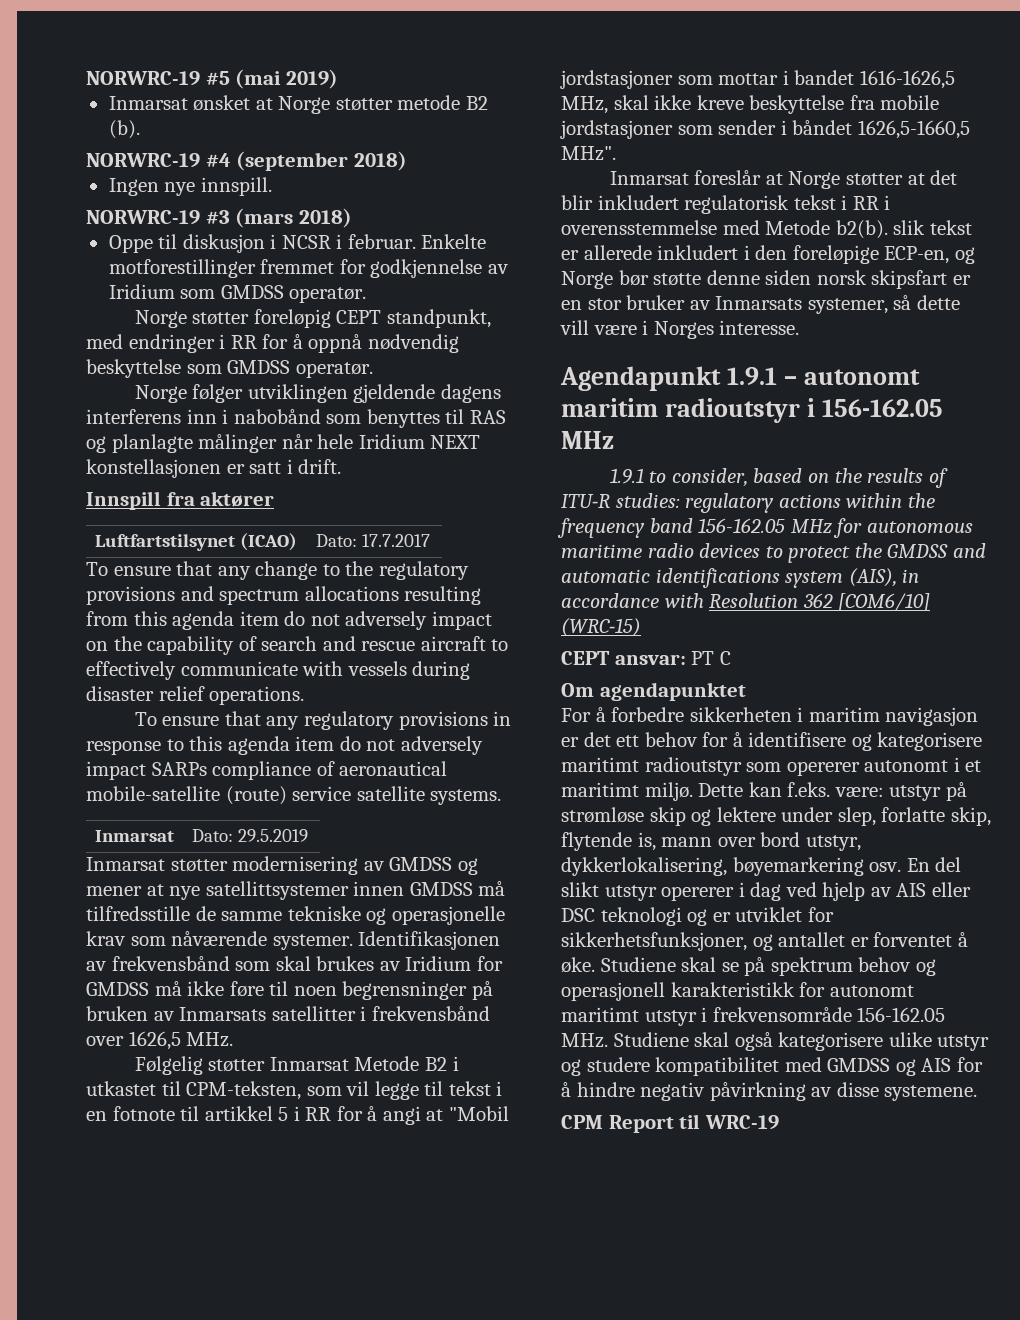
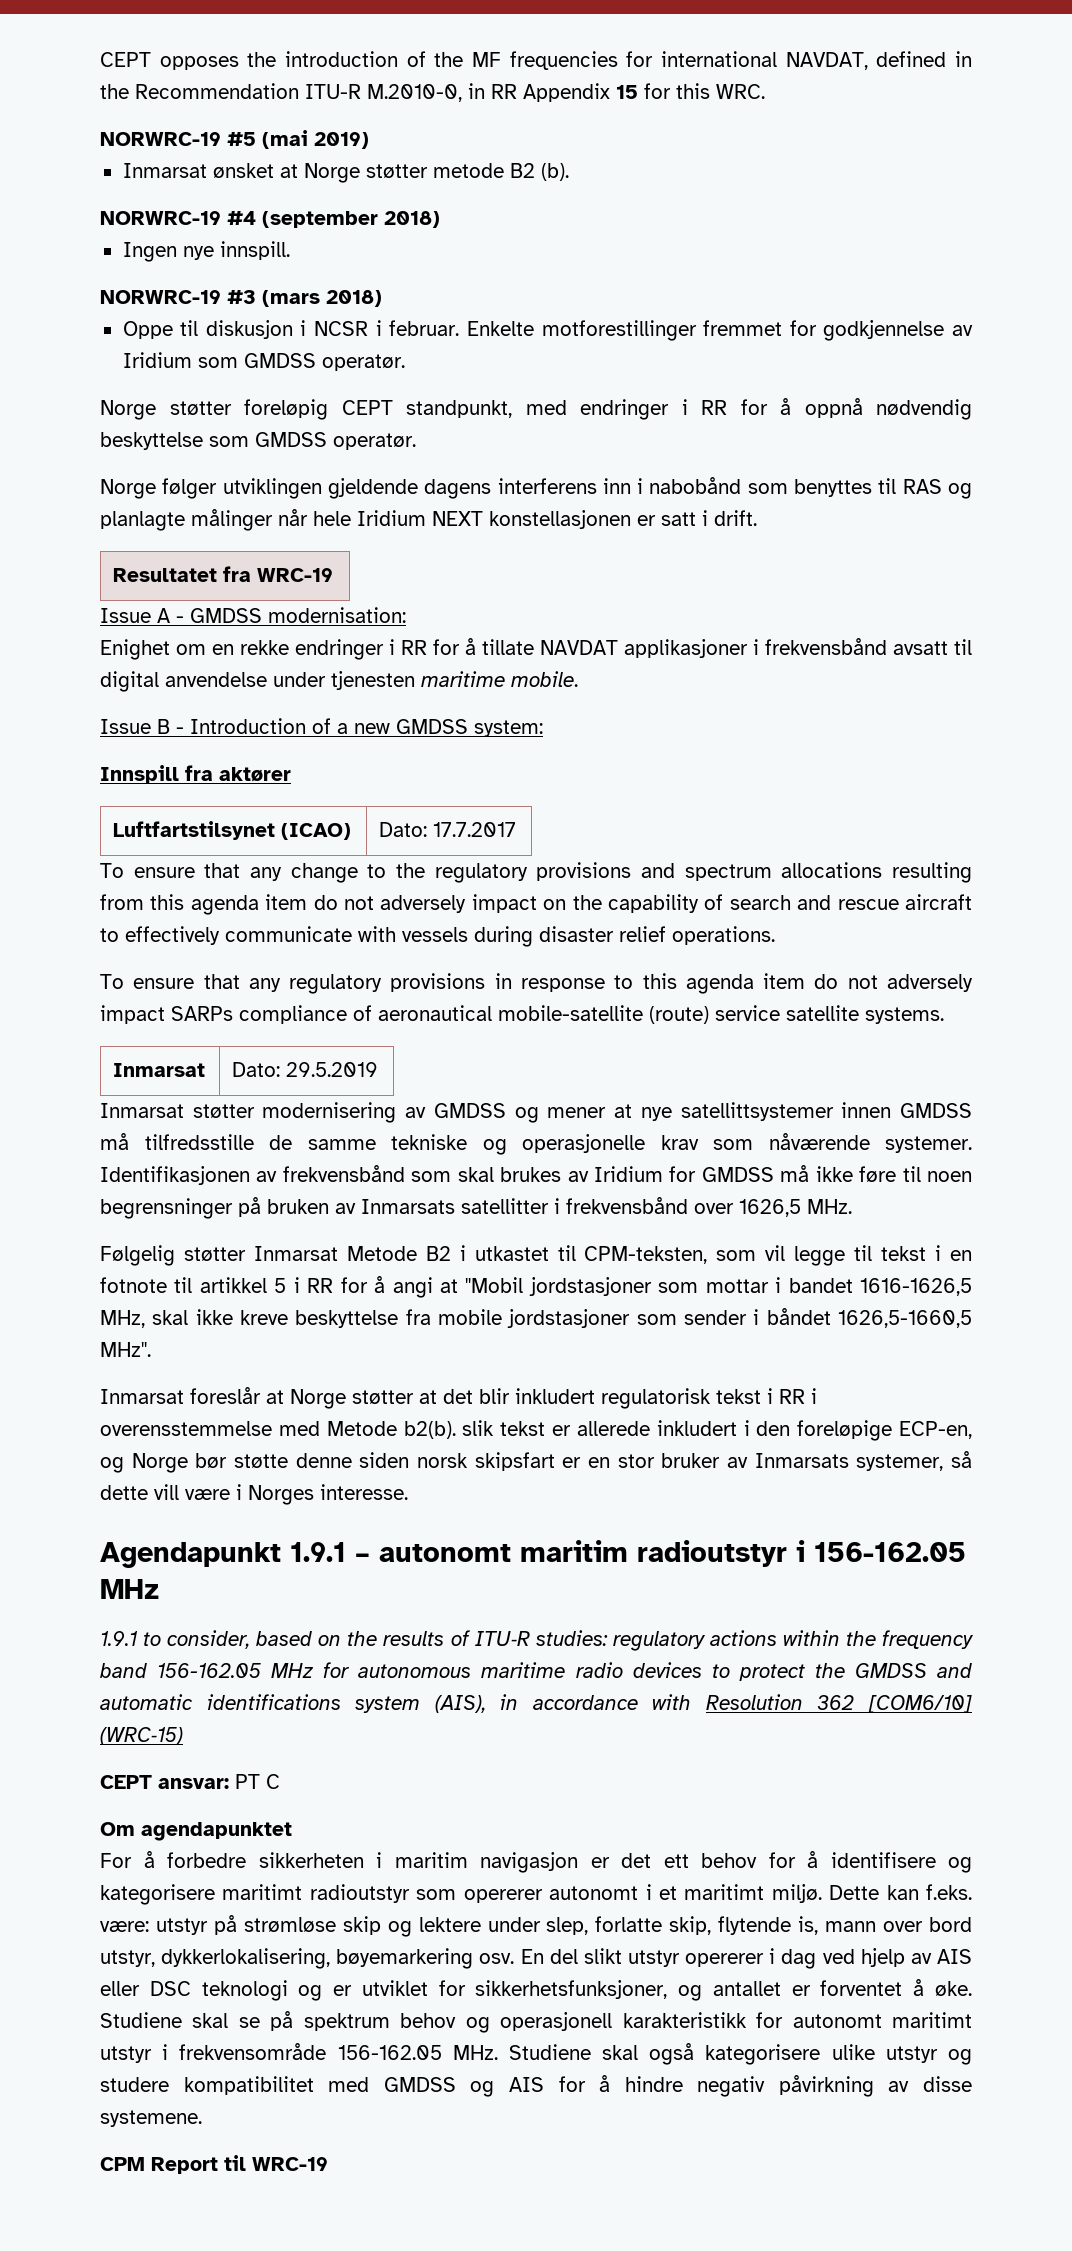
(86, 78) none -> [100,51,972,70] [100,83,765,102] CEPT opposes the introduction of the MF frequencies for international NAVDAT, defined in the Recommendation ITU-R M.2010-0, in RR Appendix 15 for this WRC. //
(342, 466) none -> [113,566,334,582] [100,607,406,623] [100,638,972,660] [100,671,578,692] [100,718,543,737] // Resultatet fra WRC-19 // Issue A - GMDSS modernisation: // Enighet om en rekke endringer i RR for å tillate NAVDAT applikasjoner i frekvensbånd avsatt til digital anvendelse under tjenesten maritime mobile. // Issue B - Introduction of a new GMDSS system:

